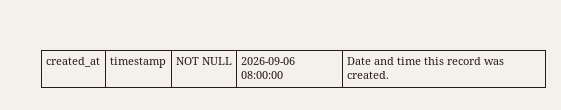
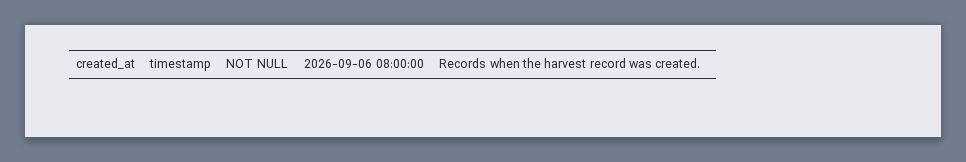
[346,57,444,65] Date and time this -> [439,58,587,68] Records when the harvest

